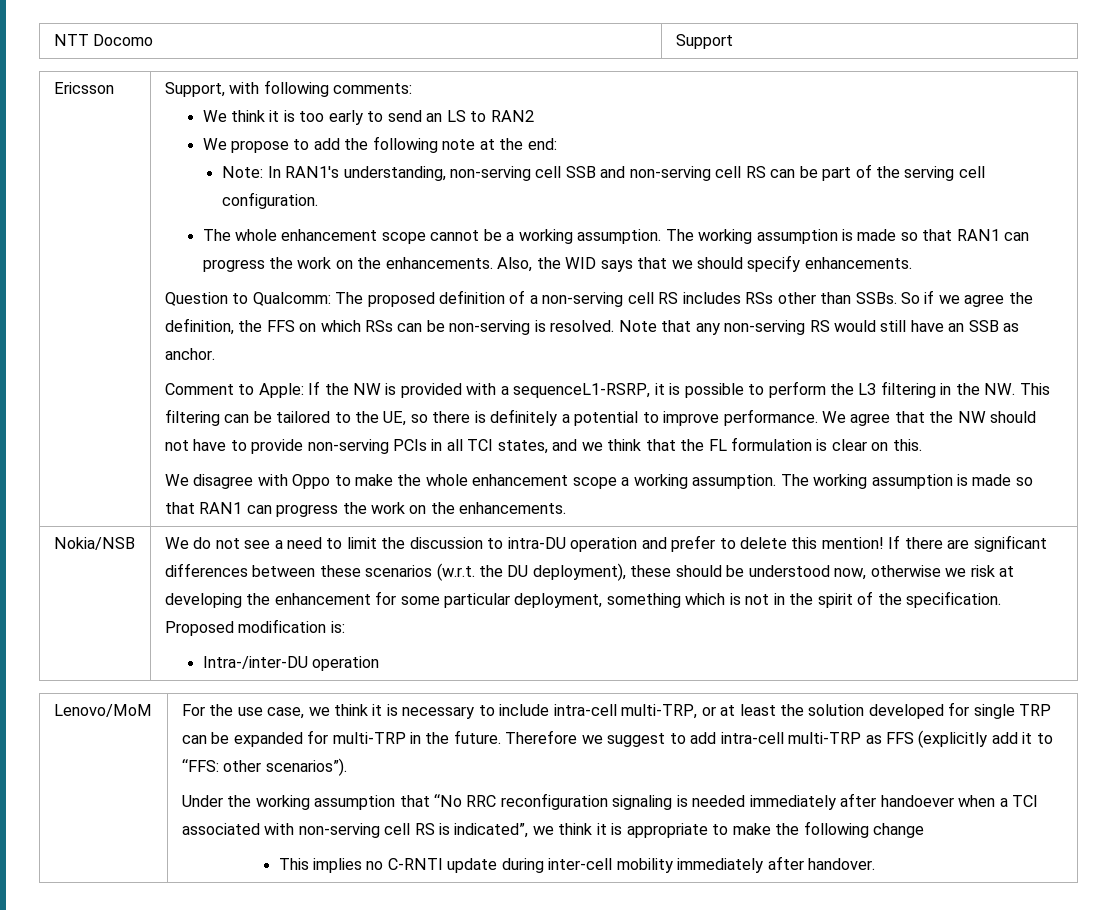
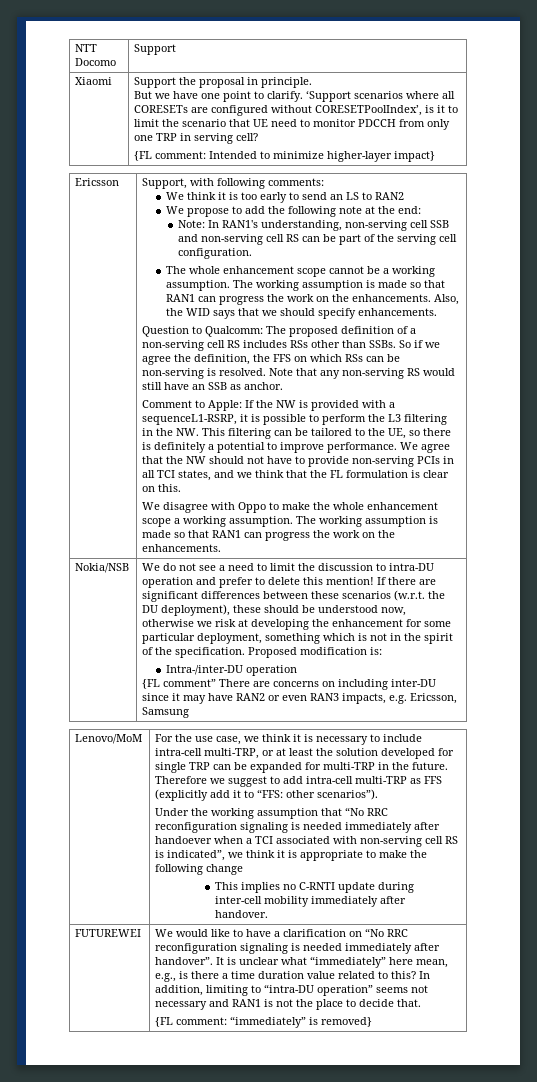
(733, 41) none -> [75,77,113,85] [134,77,313,88] [134,90,456,102] [134,105,459,116] [134,119,451,130] [134,133,259,144] [134,151,436,162] // Xiaomi | Support the proposal in principle. // But we have one point to clarify. ‘Support scenarios where all CORESETs are configured without CORESETPoolIndex’, is it to limit the scenario that UE need to monitor PDCCH from only one TRP in serving cell? // {FL comment: Intended to minimize higher-layer impact}
(380, 663) none -> [142,679,437,690] [142,693,458,704] [142,707,190,718] // {FL comment” There are concerns on including inter-DU since it may have RAN2 or even RAN3 impacts, e.g. Ericsson, Samsung
(876, 864) none -> [75,929,142,937] [155,928,409,937] [155,943,441,954] [155,956,449,968] [155,971,431,982] [155,984,429,996] [155,999,422,1010] [155,1016,373,1028] // FUTUREWEI | We would like to have a clarification on “No RRC reconfiguration signaling is needed immediately after handover”. It is unclear what “immediately” here mean, e.g., is there a time duration value related to this? In addition, limiting to “intra-DU operation” seems not necessary and RAN1 is not the place to decide that. // {FL comment: “immediately” is removed}

